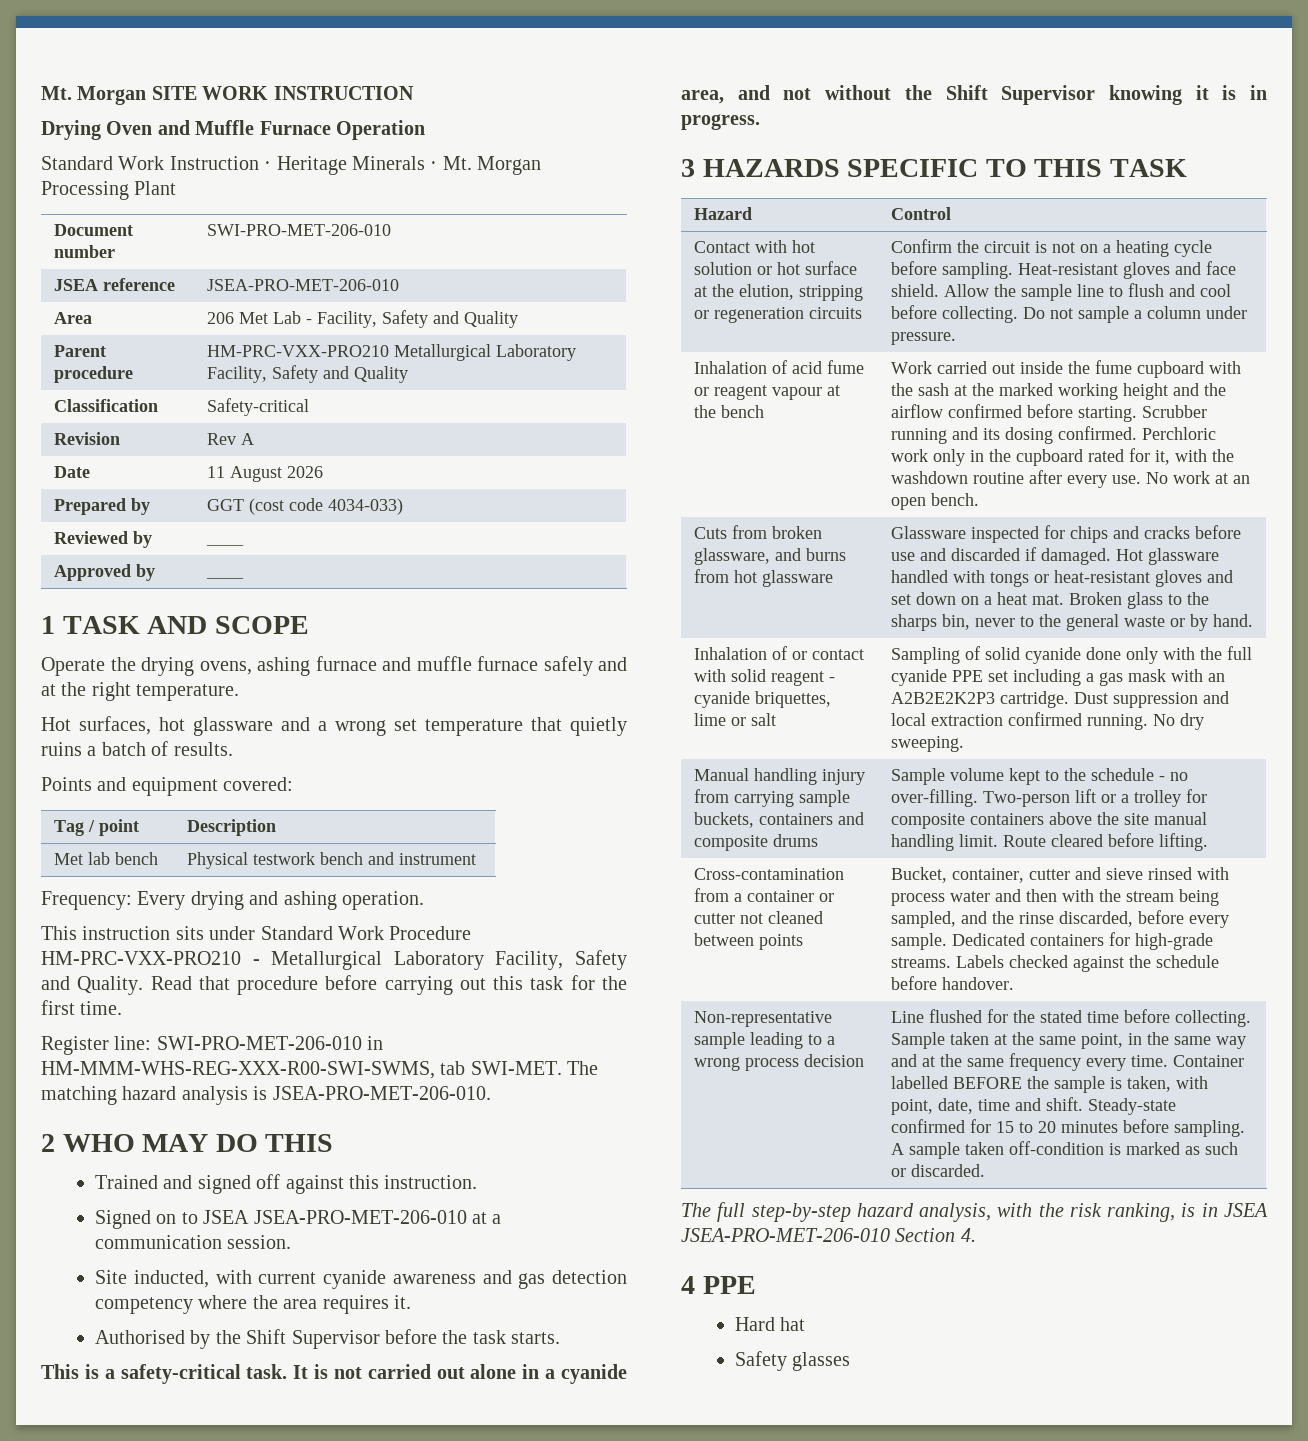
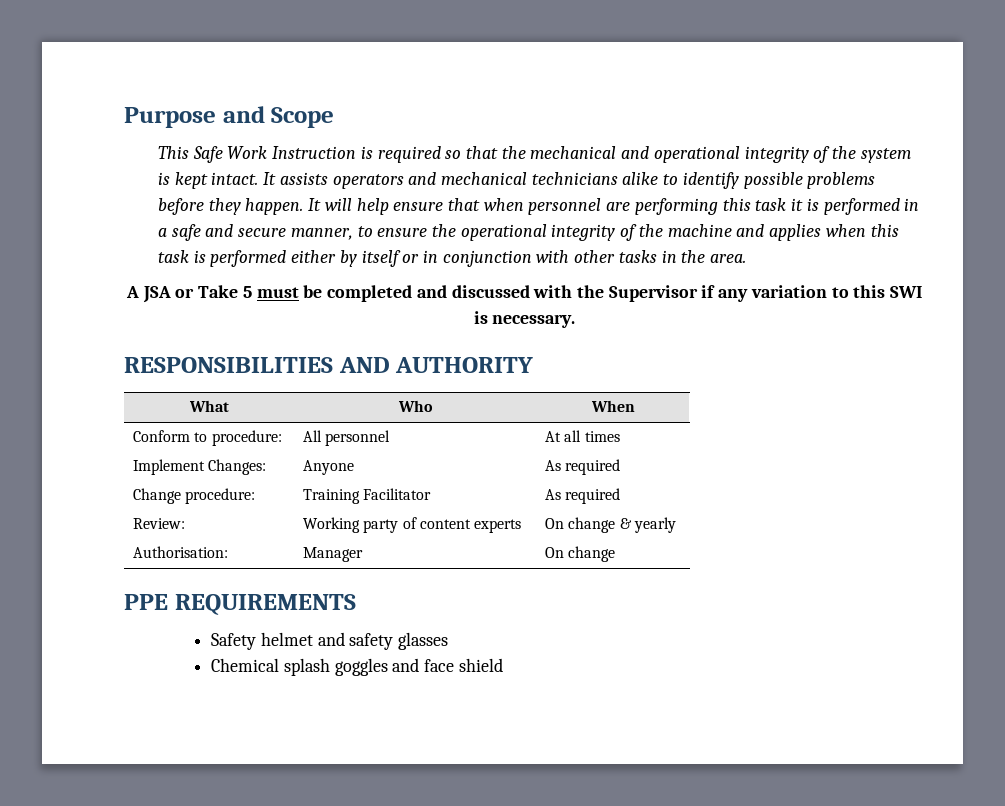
[41,86,414,105] [41,120,425,140] [41,156,542,175] [41,181,177,200] [53,224,133,236] [53,245,115,258] [206,224,391,236] [53,278,175,291] [206,279,399,291] [53,312,92,324] [206,310,518,328] [53,345,106,357] [53,366,133,383] [206,344,576,361] [206,365,408,383] [53,399,158,412] [206,398,309,416] [53,432,120,445] [206,433,254,445] [53,466,90,478] [206,466,323,482] [53,498,150,515] [206,498,403,515] [53,531,152,548] [205,544,244,546] [53,564,155,581] [205,577,244,579] [41,616,309,634] [41,656,627,676] [41,682,240,701] [41,716,627,736] [41,741,233,756] [41,777,294,796] [53,819,139,836] [186,819,276,836] [53,852,158,865] [186,852,476,869] [41,891,424,910] [41,926,472,940] [41,950,628,970] [41,975,627,995] [41,1000,123,1015] [41,1036,384,1055] [41,1061,599,1079] [41,1086,491,1105] [41,1134,334,1152] [95,1174,478,1194] [95,1210,502,1229] [95,1235,292,1249] [95,1270,627,1289] [95,1295,412,1314] [95,1329,561,1349] [41,1364,627,1384] [681,85,1267,105] [681,114,760,130] [681,159,1187,177] [693,207,752,220] [890,207,951,220] [693,240,815,253] [693,261,857,275] [693,284,863,301] [693,307,862,323] [890,239,1212,257] [890,261,1236,279] [890,283,1231,301] [890,305,1247,323] [890,332,956,345] [693,360,864,374] [693,385,840,400] [693,405,764,418] [890,360,1241,378] [890,383,1226,400] [890,404,1207,422] [890,426,1216,444] [890,448,1234,466] [890,470,1250,488] [890,493,979,510] [693,525,822,539] [693,548,846,565] [693,569,833,587] [890,525,1241,543] [890,547,1219,565] [890,570,1233,587] [890,592,1209,609] [890,614,1253,631] [693,646,864,660] [693,669,835,686] [693,691,831,708] [693,713,776,726] [890,646,1252,664] [890,669,1225,686] [890,691,1229,708] [890,712,1204,730] [890,736,964,752] [693,768,865,785] [693,789,850,807] [693,812,864,828] [693,834,818,851] [890,768,1188,785] [890,789,1207,807] [890,812,1207,829] [890,833,1208,851] [693,868,844,880] [693,888,834,902] [693,911,823,924] [693,933,803,950] [890,867,1229,883] [890,889,1219,906] [890,910,1229,928] [890,932,1213,950] [890,955,1219,972] [890,976,1014,990] [693,1011,832,1027] [693,1032,835,1049] [693,1054,864,1071] [890,1009,1251,1027] [890,1032,1246,1049] [890,1053,1244,1071] [890,1076,1208,1093] [890,1097,1176,1115] [890,1119,1245,1137] [890,1141,1238,1159] [890,1164,985,1177] [681,1202,1268,1222] [681,1228,976,1242] [681,1276,756,1294] [735,1317,806,1331] [735,1351,851,1371] Mt. Morgan SITE WORK INSTRUCTION // Drying Oven and Muffle Furnace Operation // Standard Work Instruction · Heritage Minerals · Mt. Morgan Processing Plant // Document number | SWI-PRO-MET-206-010 // JSEA reference | JSEA-PRO-MET-206-010 // Area | 206 Met Lab - Facility, Safety and Quality // Parent procedure | HM-PRC-VXX-PRO210 Metallurgical Laboratory Facility, Safety and Quality // Classification | Safety-critical // Revision | Rev A // Date | 11 August 2026 // Prepared by | GGT (cost code 4034-033) // Reviewed by | ____ // Approved by | ____ // 1 TASK AND SCOPE // Operate the drying ovens, ashing furnace and muffle furnace safely and at the right temperature. // Hot surfaces, hot glassware and a wrong set temperature that quietly ruins a batch of results. // Points and equipment covered: // Tag / point | Description // Met lab bench | Physical testwork bench and instrument // Frequency: Every drying and ashing operation. // This instruction sits under Standard Work Procedure HM-PRC-VXX-PRO210 - Metallurgical Laboratory Facility, Safety and Quality. Read that procedure before carrying out this task for the first time. // Register line: SWI-PRO-MET-206-010 in HM-MMM-WHS-REG-XXX-R00-SWI-SWMS, tab SWI-MET. The matching hazard analysis is JSEA-PRO-MET-206-010. // 2 WHO MAY DO THIS // Trained and signed off against this instruction. // Signed on to JSEA JSEA-PRO-MET-206-010 at a communication session. // Site inducted, with current cyanide awareness and gas detection competency where the area requires it. // Authorised by the Shift Supervisor before the task starts. // This is a safety-critical task. It is not carried out alone in a cyanide area, and not without the Shift Supervisor knowing it is in progress. // 3 HAZARDS SPECIFIC TO THIS TASK // Hazard | Control // Contact with hot solution or hot surface at the elution, stripping or regeneration circuits | Confirm the circuit is not on a heating cycle before sampling. Heat-resistant gloves and face shield. Allow the sample line to flush and cool before collecting. Do not sample a column under pressure. // Inhalation of acid fume or reagent vapour at the bench | Work carried out inside the fume cupboard with the sash at the marked working height and the airflow confirmed before starting. Scrubber running and its dosing confirmed. Perchloric work only in the cupboard rated for it, with the washdown routine after every use. No work at an open bench. // Cuts from broken glassware, and burns from hot glassware | Glassware inspected for chips and cracks before use and discarded if damaged. Hot glassware handled with tongs or heat-resistant gloves and set down on a heat mat. Broken glass to the sharps bin, never to the general waste or by hand. // Inhalation of or contact with solid reagent - cyanide briquettes, lime or salt | Sampling of solid cyanide done only with the full cyanide PPE set including a gas mask with an A2B2E2K2P3 cartridge. Dust suppression and local extraction confirmed running. No dry sweeping. // Manual handling injury from carrying sample buckets, containers and composite drums | Sample volume kept to the schedule - no over-filling. Two-person lift or a trolley for composite containers above the site manual handling limit. Route cleared before lifting. // Cross-contamination from a container or cutter not cleaned between points | Bucket, container, cutter and sieve rinsed with process water and then with the stream being sampled, and the rinse discarded, before every sample. Dedicated containers for high-grade streams. Labels checked against the schedule before handover. // Non-representative sample leading to a wrong process decision | Line flushed for the stated time before collecting. Sample taken at the same point, in the same way and at the same frequency every time. Container labelled BEFORE the sample is taken, with point, date, time and shift. Steady-state confirmed for 15 to 20 minutes before sampling. A sample taken off-condition is marked as such or discarded. // The full step-by-step hazard analysis, with the risk ranking, is in JSEA JSEA-PRO-MET-206-010 Section 4. // 4 PPE // Hard hat // Safety glasses -> [124,106,335,128] [157,146,911,163] [157,172,876,189] [157,198,920,215] [157,224,899,241] [157,250,747,267] [125,285,923,303] [473,311,576,328] [124,357,534,373] [189,400,229,412] [398,400,433,412] [590,400,635,412] [132,430,282,446] [132,459,267,475] [132,488,256,504] [132,518,185,529] [132,546,228,558] [302,430,391,446] [302,460,354,475] [302,488,432,504] [302,517,522,533] [302,547,363,562] [544,430,620,442] [544,459,621,475] [544,488,621,504] [544,517,676,533] [544,546,616,562] [124,594,356,615] [211,632,449,650] [211,658,503,676] Purpose and Scope // This Safe Work Instruction is required so that the mechanical and operational integrity of the system is kept intact. It assists operators and mechanical technicians alike to identify possible problems before they happen. It will help ensure that when personnel are performing this task it is performed in a safe and secure manner, to ensure the operational integrity of the machine and applies when this task is performed either by itself or in conjunction with other tasks in the area. // A JSA or Take 5 must be completed and discussed with the Supervisor if any variation to this SWI is necessary. // RESPONSIBILITIES AND AUTHORITY // What | Who | When // Conform to procedure: // Implement Changes: // Change procedure: // Review: // Authorisation: | All personnel // Anyone // Training Facilitator // Working party of content experts // Manager | At all times // As required // As required // On change & yearly // On change // PPE REQUIREMENTS // Safety helmet and safety glasses // Chemical splash goggles and face shield

